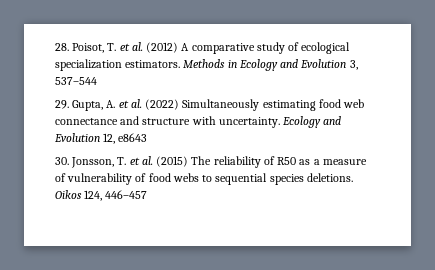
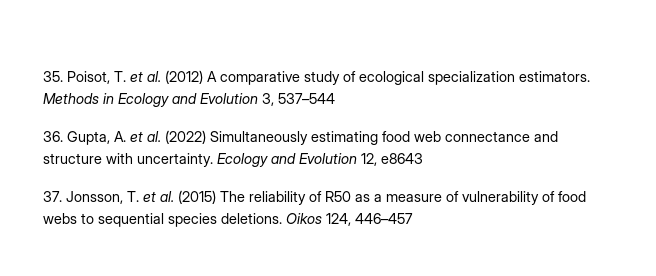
[55,43,69,51] 28. -> [43,71,63,82] 35.
[55,100,69,109] 29. -> [43,131,63,142] 36.
[55,157,69,165] 30. -> [43,191,62,202] 37.

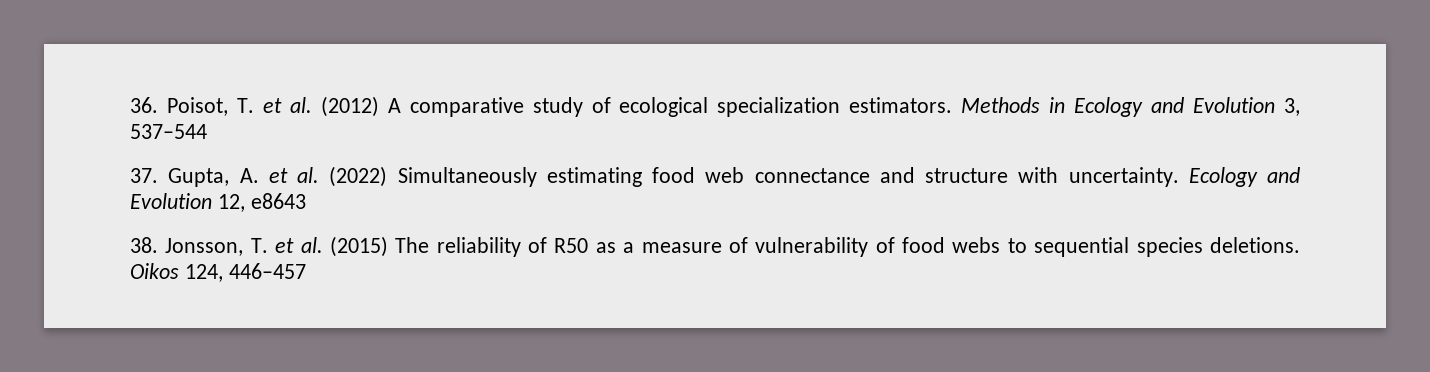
[43,71,63,82] 35. -> [130,97,158,113] 36.
[43,131,63,142] 36. -> [130,168,158,183] 37.
[43,191,62,202] 37. -> [130,237,158,253] 38.

